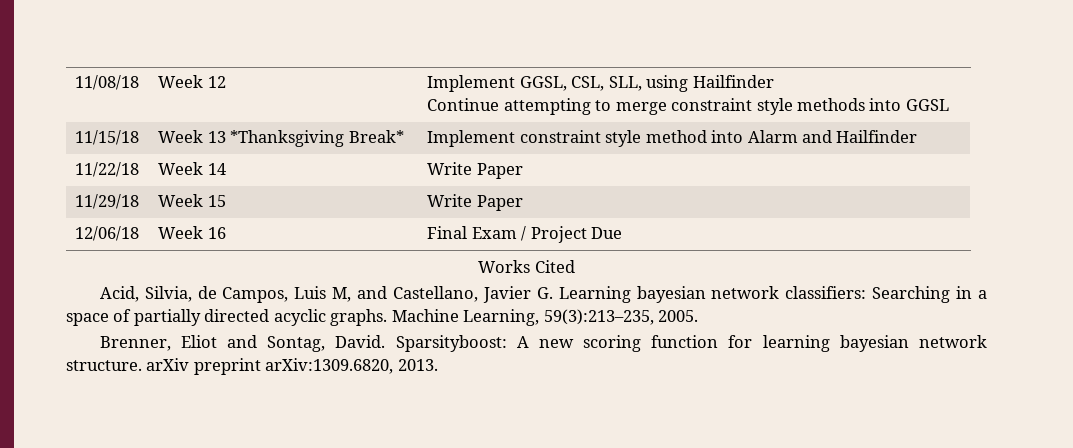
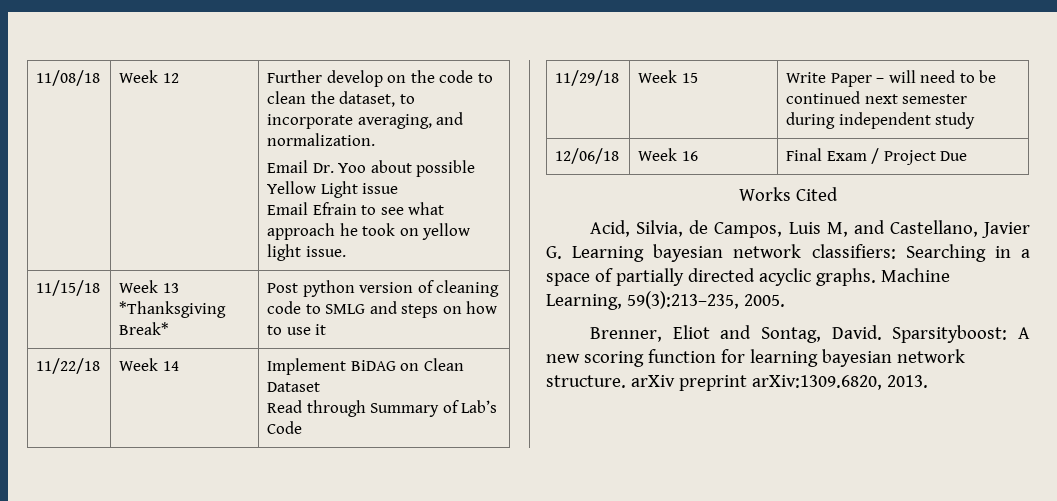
[427,75,774,92] [427,98,949,115] Implement GGSL, CSL, SLL, using Hailfinder // Continue attempting to merge constraint style methods into GGSL -> [267,70,493,87] [267,91,415,107] [267,112,464,129] [267,133,376,146] [267,160,476,177] [267,181,399,198] [267,202,445,215] [267,223,471,240] [267,244,346,261] Further develop on the code to clean the dataset, to incorporate averaging, and normalization. // Email Dr. Yoo about possible Yellow Light issue // Email Efrain to see what approach he took on yellow light issue.
[427,130,918,147] [75,162,140,177] [158,162,226,175] [427,162,523,179] Implement constraint style method into Alarm and Hailfinder // 11/22/18 | Week 14 | Write Paper -> [267,280,500,297] [267,301,498,318] [267,324,327,335] [36,358,101,374] [119,358,179,371] [267,358,464,375] [267,382,321,392] [267,400,498,417] [267,421,303,434] Post python version of cleaning code to SMLG and steps on how to use it // 11/22/18 | Week 14 | Implement BiDAG on Clean Dataset // Read through Summary of Lab’s Code
(523, 203) none -> [876,70,997,83] [786,91,968,104] [786,112,976,129] – will need to be continued next semester during independent study

